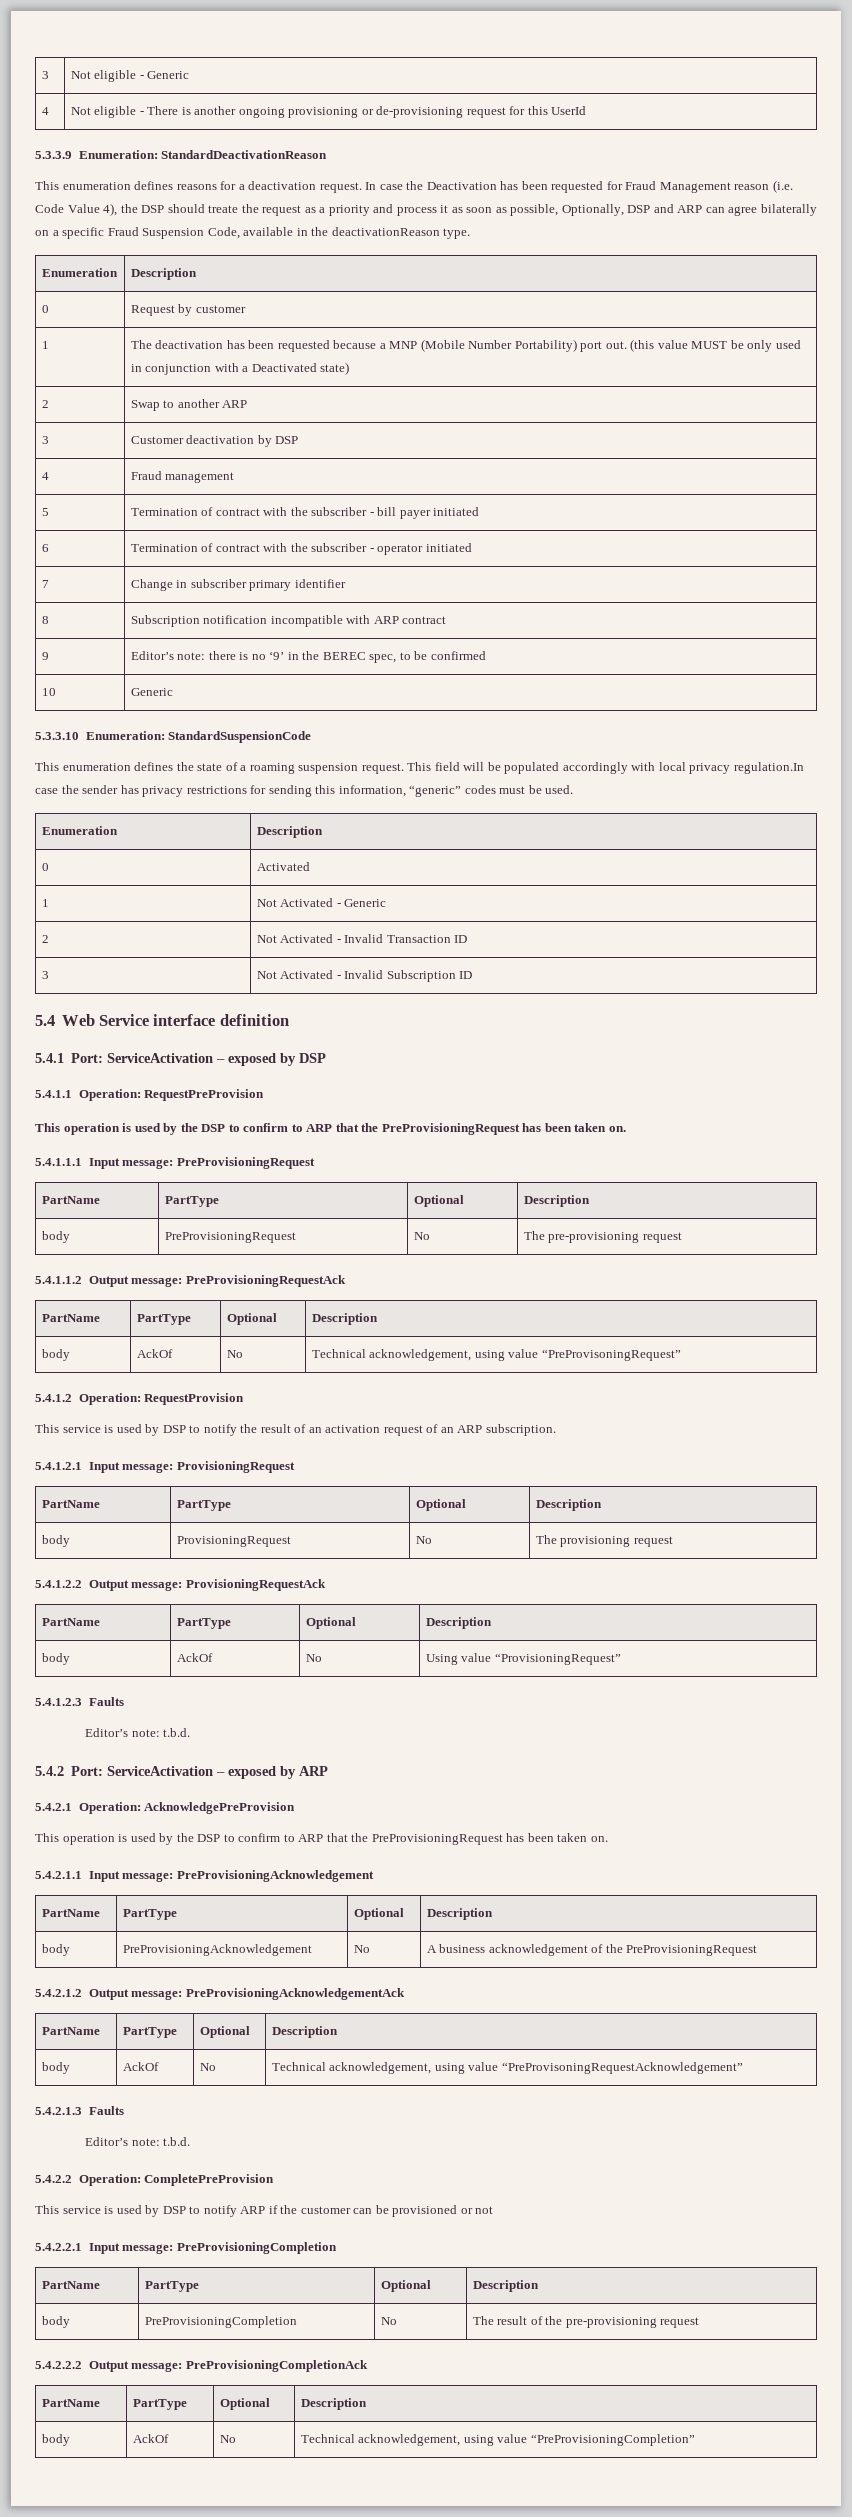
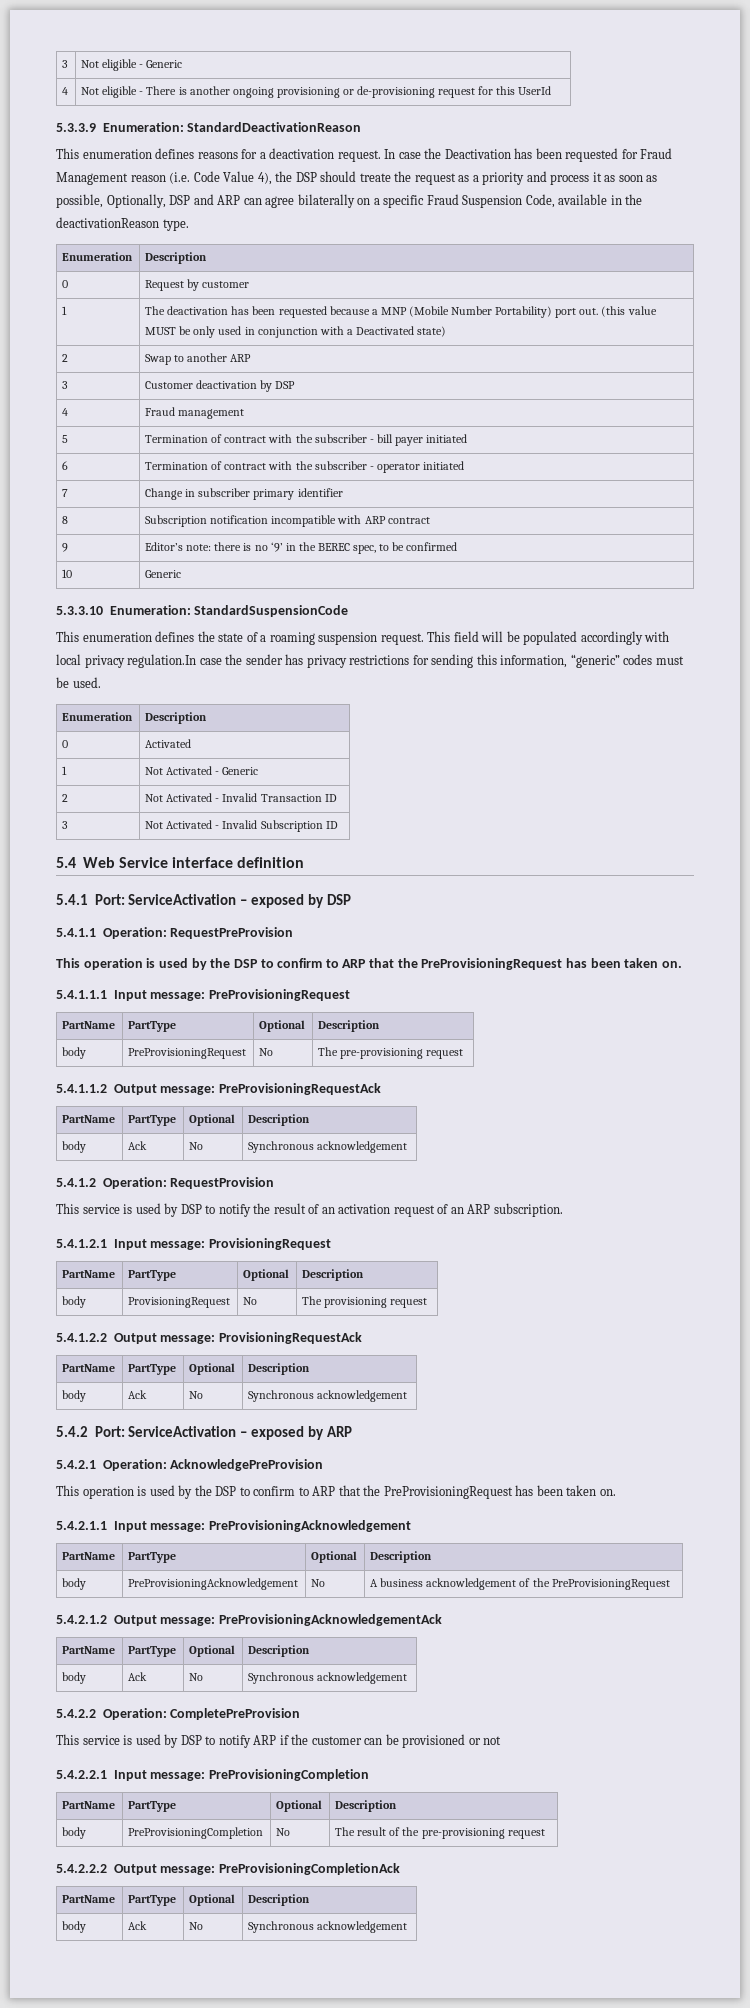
[136,1349,173,1358] [226,1350,243,1358] [311,1349,681,1361] AckOf | No | Technical acknowledgement, using value “PreProvisoningRequest” -> [128,1141,148,1150] [189,1142,204,1150] [248,1141,408,1153] Ack | No | Synchronous acknowledgement
[176,1653,213,1662] [305,1654,322,1662] [425,1653,621,1665] [35,1697,124,1706] [85,1728,191,1737] AckOf | No | Using value “ProvisioningRequest” // 5.4.1.2.3 Faults // Editor’s note: t.b.d. -> [128,1390,148,1399] [189,1391,204,1399] [248,1390,408,1402] Ack | No | Synchronous acknowledgement
[122,2062,159,2071] [199,2063,216,2071] [271,2062,743,2074] [35,2106,124,2115] [85,2137,191,2146] AckOf | No | Technical acknowledgement, using value “PreProvisoningRequestAcknowledgement” // 5.4.2.1.3 Faults // Editor’s note: t.b.d. -> [128,1672,148,1681] [189,1673,204,1681] [248,1672,408,1684] Ack | No | Synchronous acknowledgement
[132,2434,169,2443] [219,2435,236,2443] [300,2434,695,2446] AckOf | No | Technical acknowledgement, using value “PreProvisioningCompletion” -> [128,1921,148,1930] [189,1922,204,1930] [248,1921,408,1933] Ack | No | Synchronous acknowledgement

